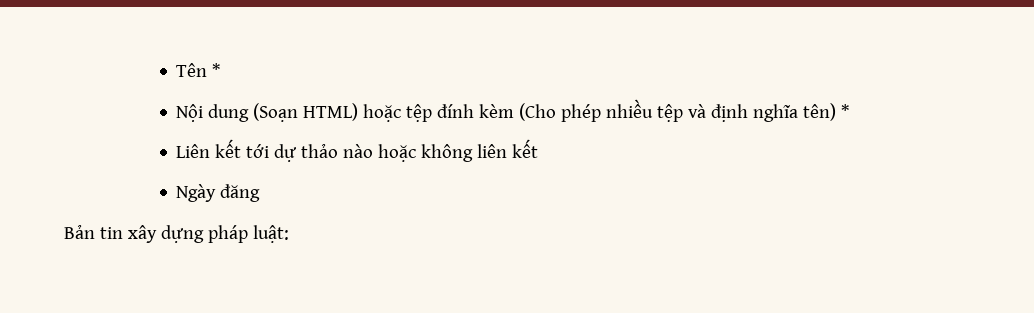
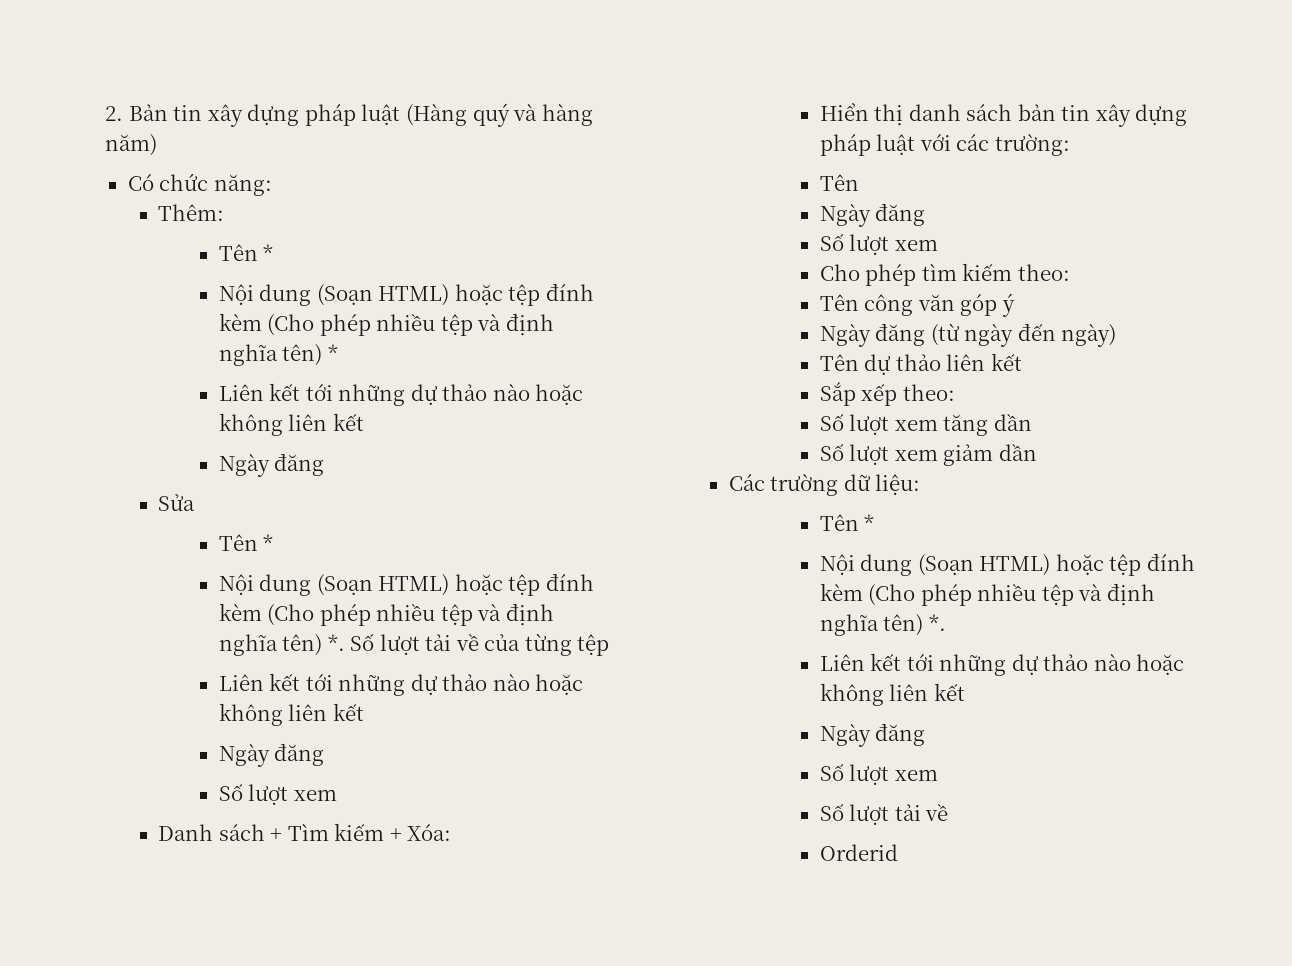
(176, 70) none -> [105,103,593,127] [105,134,158,156] [127,173,272,196] [158,204,225,221] 2. Bản tin xây dựng pháp luật (Hàng quý và hàng năm) // Có chức năng: // Thêm: //
[274,139,539,162] [176,184,261,202] [64,225,289,243] dự thảo nào hoặc không liên kết // Ngày đăng // Bản tin xây dựng pháp luật: -> [338,384,584,406] [218,413,364,436] [218,453,325,477] [158,494,196,511] [218,534,274,551] [218,573,594,596] [218,603,554,626] [218,633,610,656] [218,673,584,696] [218,703,364,726] [218,743,325,767] [218,784,337,805] [158,823,452,841] [819,103,1188,127] [819,134,1070,156] [819,174,859,191] [819,203,926,227] [819,234,938,255] [819,263,1070,286] [819,293,1015,317] [819,323,1117,347] [819,353,1022,375] [819,382,955,406] [819,414,1032,436] [819,444,1037,466] [728,474,921,496] [819,514,875,531] [819,553,1195,576] [819,583,1155,606] [819,614,946,636] [819,653,1185,676] [819,683,965,706] [819,723,926,747] [819,764,938,785] [819,804,949,825] [819,844,898,861] những dự thảo nào hoặc không liên kết // Ngày đăng // Sửa // Tên * // Nội dung (Soạn HTML) hoặc tệp đính kèm (Cho phép nhiều tệp và định nghĩa tên) *. Số lượt tải về của từng tệp // Liên kết tới những dự thảo nào hoặc không liên kết // Ngày đăng // Số lượt xem // Danh sách + Tìm kiếm + Xóa: // Hiển thị danh sách bản tin xây dựng pháp luật với các trường: // Tên // Ngày đăng // Số lượt xem // Cho phép tìm kiếm theo: // Tên công văn góp ý // Ngày đăng (từ ngày đến ngày) // Tên dự thảo liên kết // Sắp xếp theo: // Số lượt xem tăng dần // Số lượt xem giảm dần // Các trường dữ liệu: // Tên * // Nội dung (Soạn HTML) hoặc tệp đính kèm (Cho phép nhiều tệp và định nghĩa tên) *. // Liên kết tới những dự thảo nào hoặc không liên kết // Ngày đăng // Số lượt xem // Số lượt tải về // Orderid

